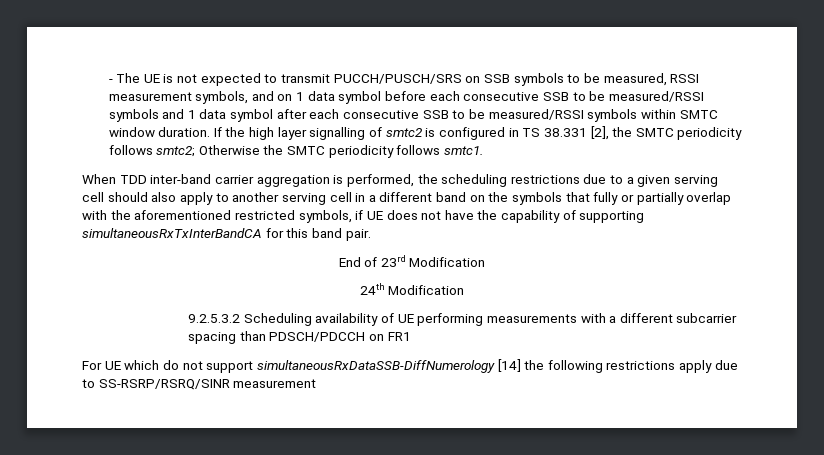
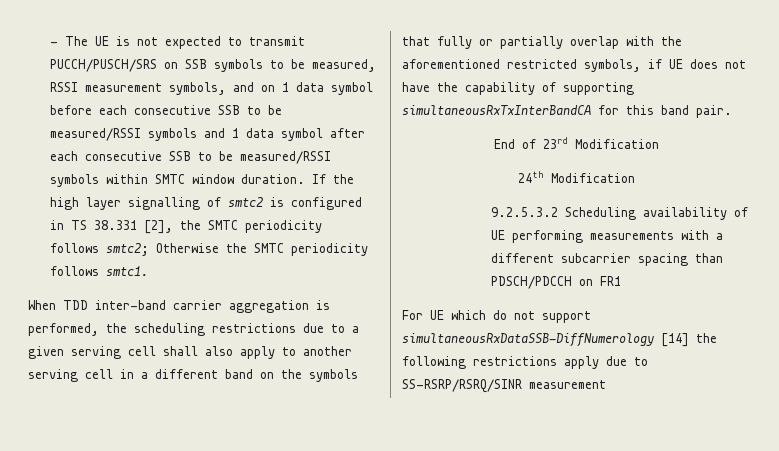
[107,192,148,202] should -> [163,346,198,356] shall

